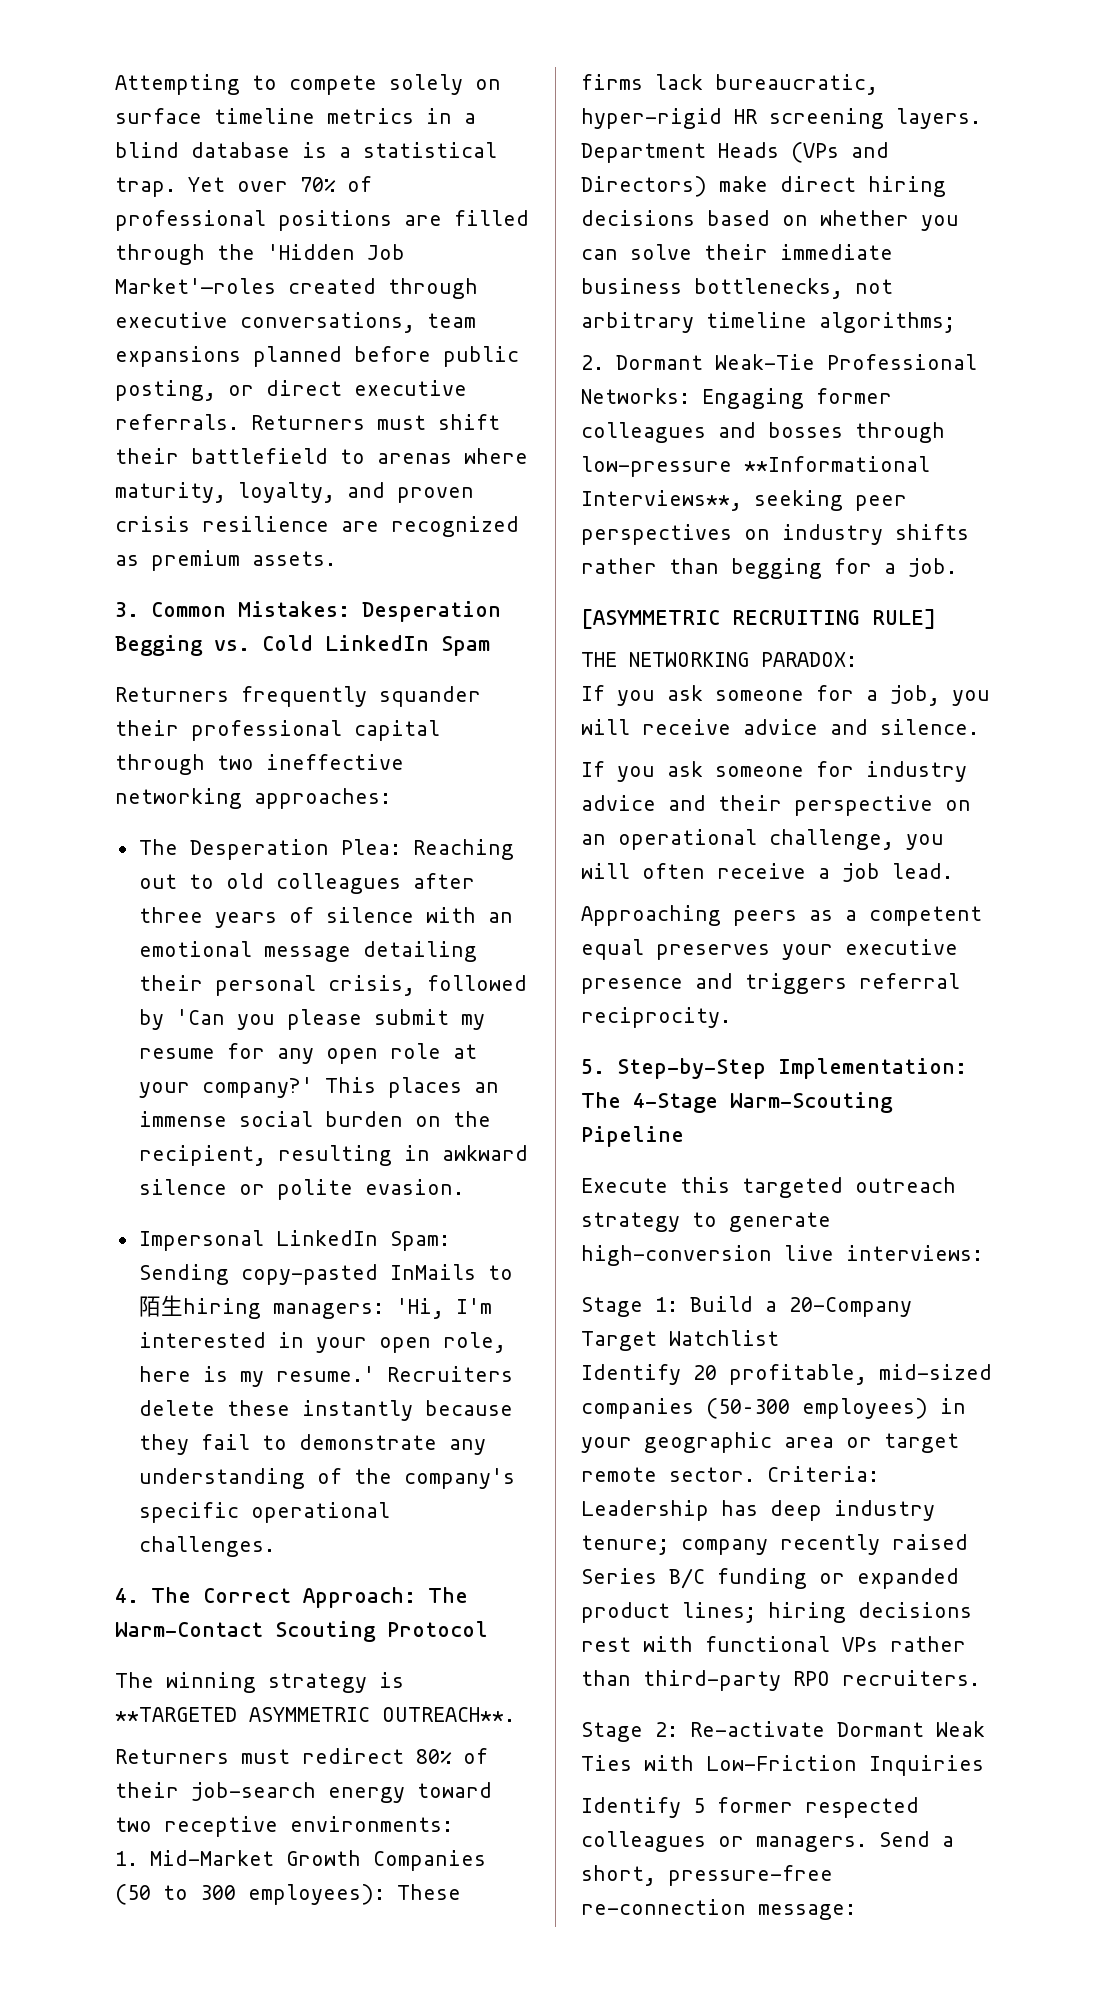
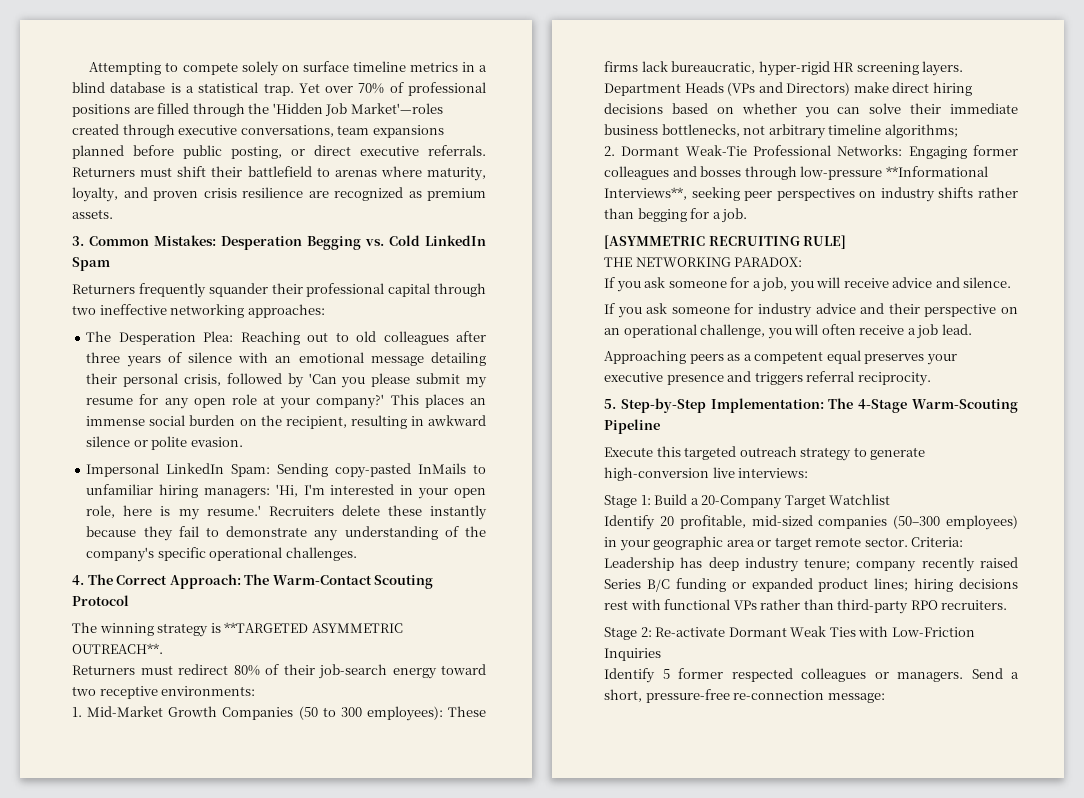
[138,1295,183,1317] 陌生 -> [86,484,154,495] unfamiliar

